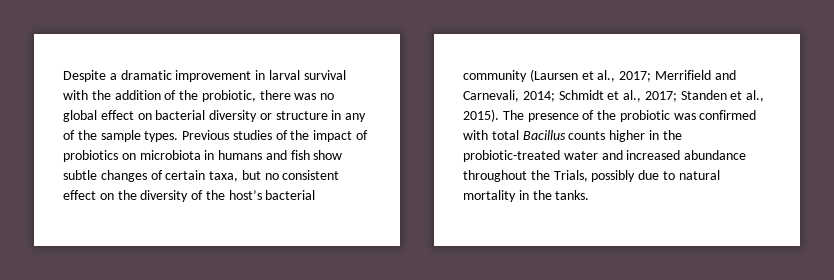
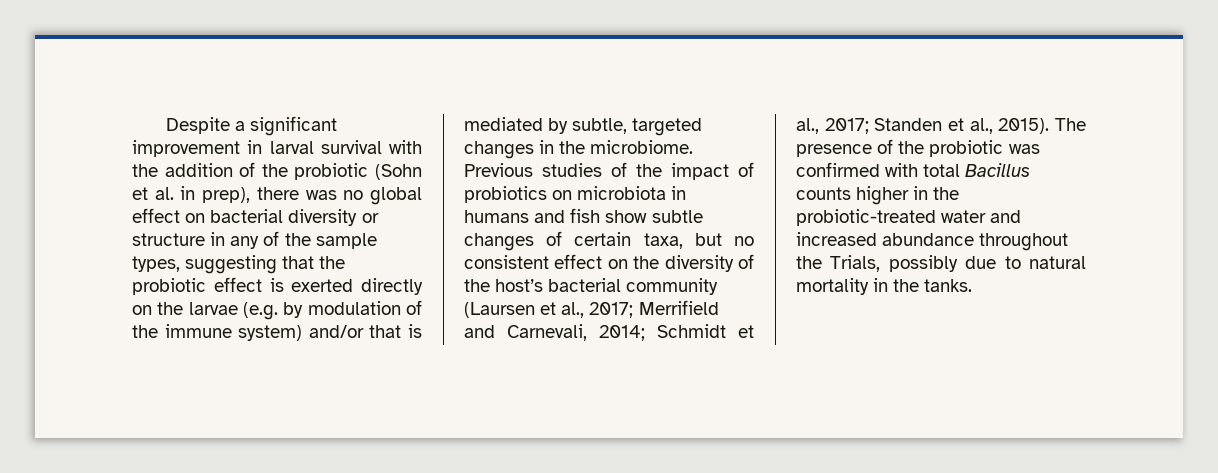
[120,70,172,80] dramatic -> [250,116,338,136] significant
[201,90,256,102] probiotic, -> [294,163,422,180] [132,186,251,203] probiotic (Sohn et al. in prep),
[144,131,179,142] types. -> [132,255,346,274] [132,277,423,295] [132,300,422,320] [132,324,422,341] [464,117,703,136] [464,140,694,159] types, suggesting that the probiotic effect is exerted directly on the larvae (e.g. by modulation of the immune system) and/or that is mediated by subtle, targeted changes in the microbiome.

